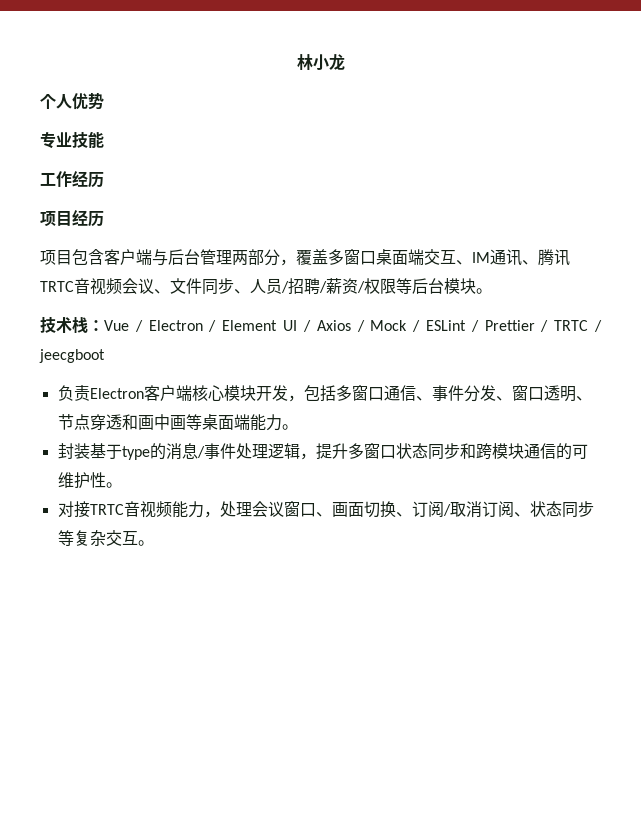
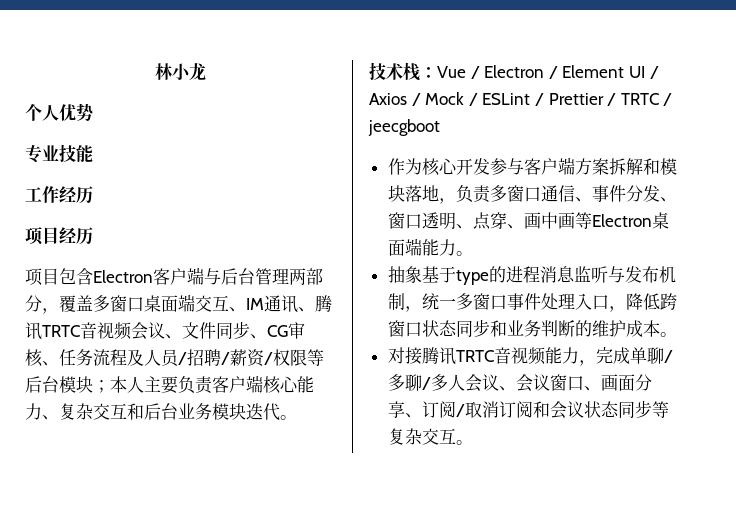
(104, 257) none -> [93,270,153,283] Electron
(250, 291) none -> [267,322,305,339] [25,349,144,367] CG审核、任务流程及
(476, 286) none -> [93,375,314,394] [25,403,280,421] ；本人主要负责客户端核心能力、复杂交互和后台业务模块迭代
[57,385,336,402] 负责Electron客户端核心模块开发，包括 -> [387,157,677,176] [387,185,491,204] 作为核心开发参与客户端方案拆解和模块落地，负责
[57,414,138,431] 节点穿透和 -> [472,212,524,230] 点穿、
(202, 422) none -> [591,214,652,227] Electron
[57,443,90,459] 封装 -> [387,266,422,283] 抽象
[165,443,588,460] [57,472,106,489] 消息/事件处理逻辑，提升多窗口状态同步和跨模块通信的可维护性 -> [505,266,676,283] [387,293,677,312] [387,319,660,337] 进程消息监听与发布机制，统一多窗口事件处理入口，降低跨窗口状态同步和业务判断的维护成本
(90, 509) none -> [421,347,456,365] 腾讯
[219,501,252,517] 处理 -> [595,347,673,364] [387,374,516,392] 完成单聊/多聊/多人会议、
[363,501,396,518] 切换 -> [634,374,652,391] [387,401,405,418] 分享
[513,512,530,517] 、 -> [532,401,584,419] 和会议

